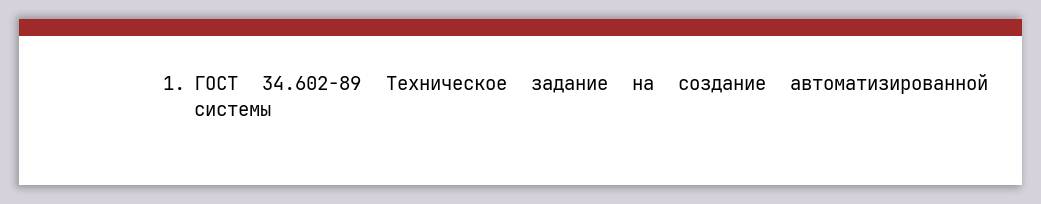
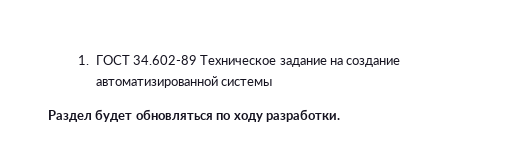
(272, 110) none -> [48,109,340,122] // Раздел будет обновляться по ходу разработки.

